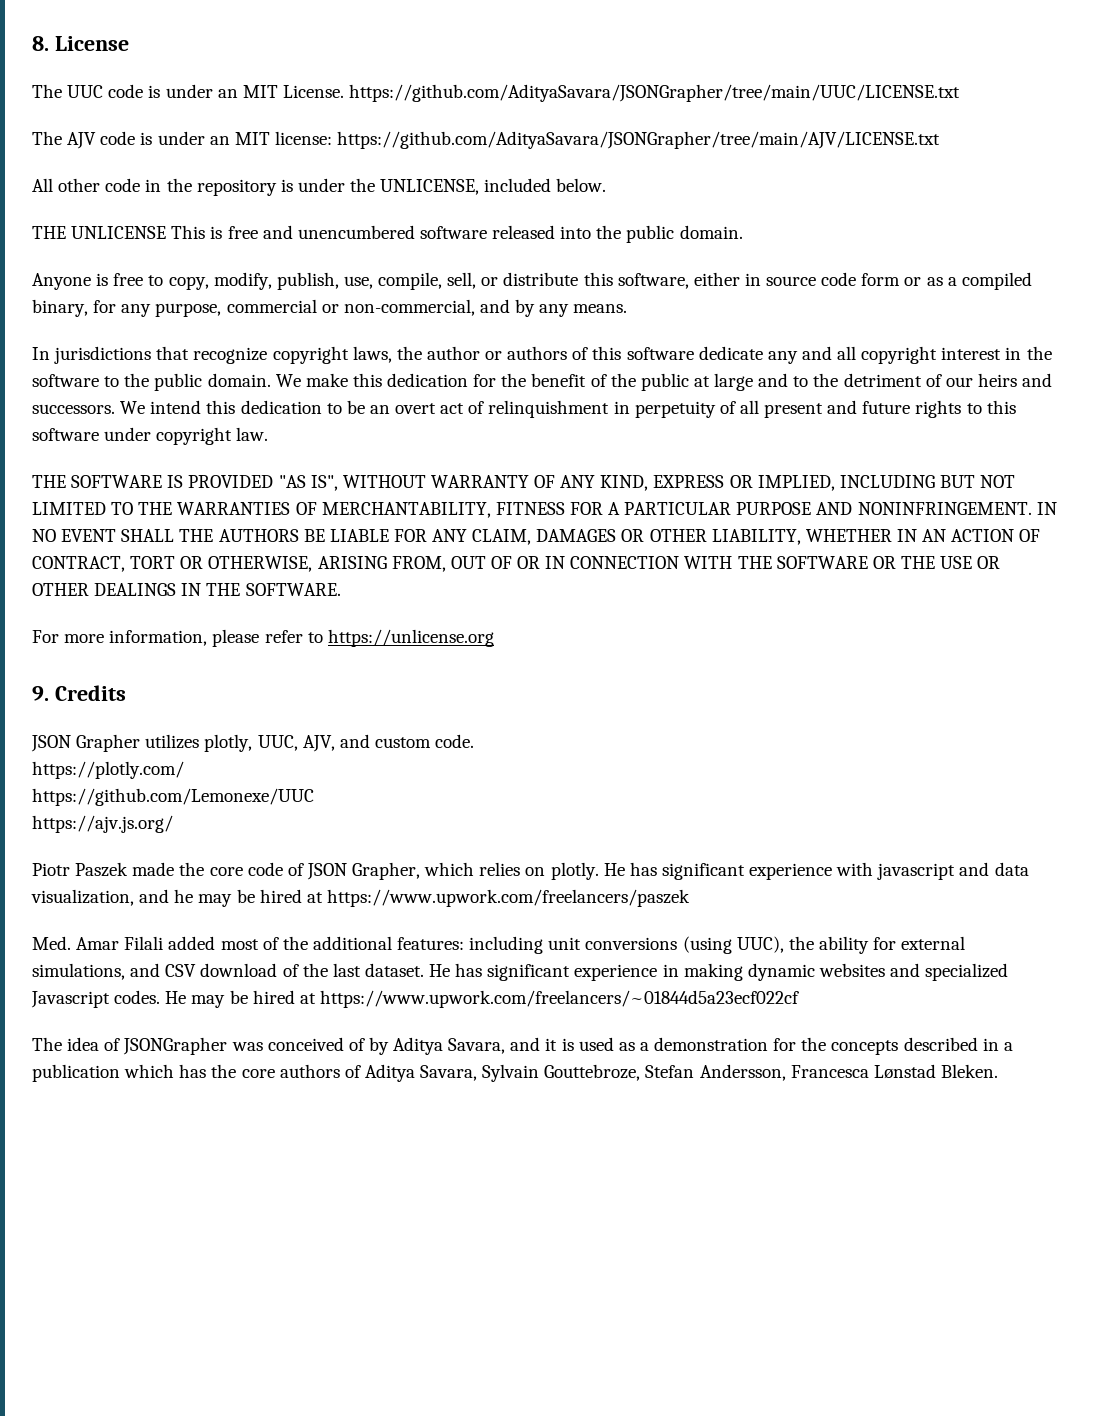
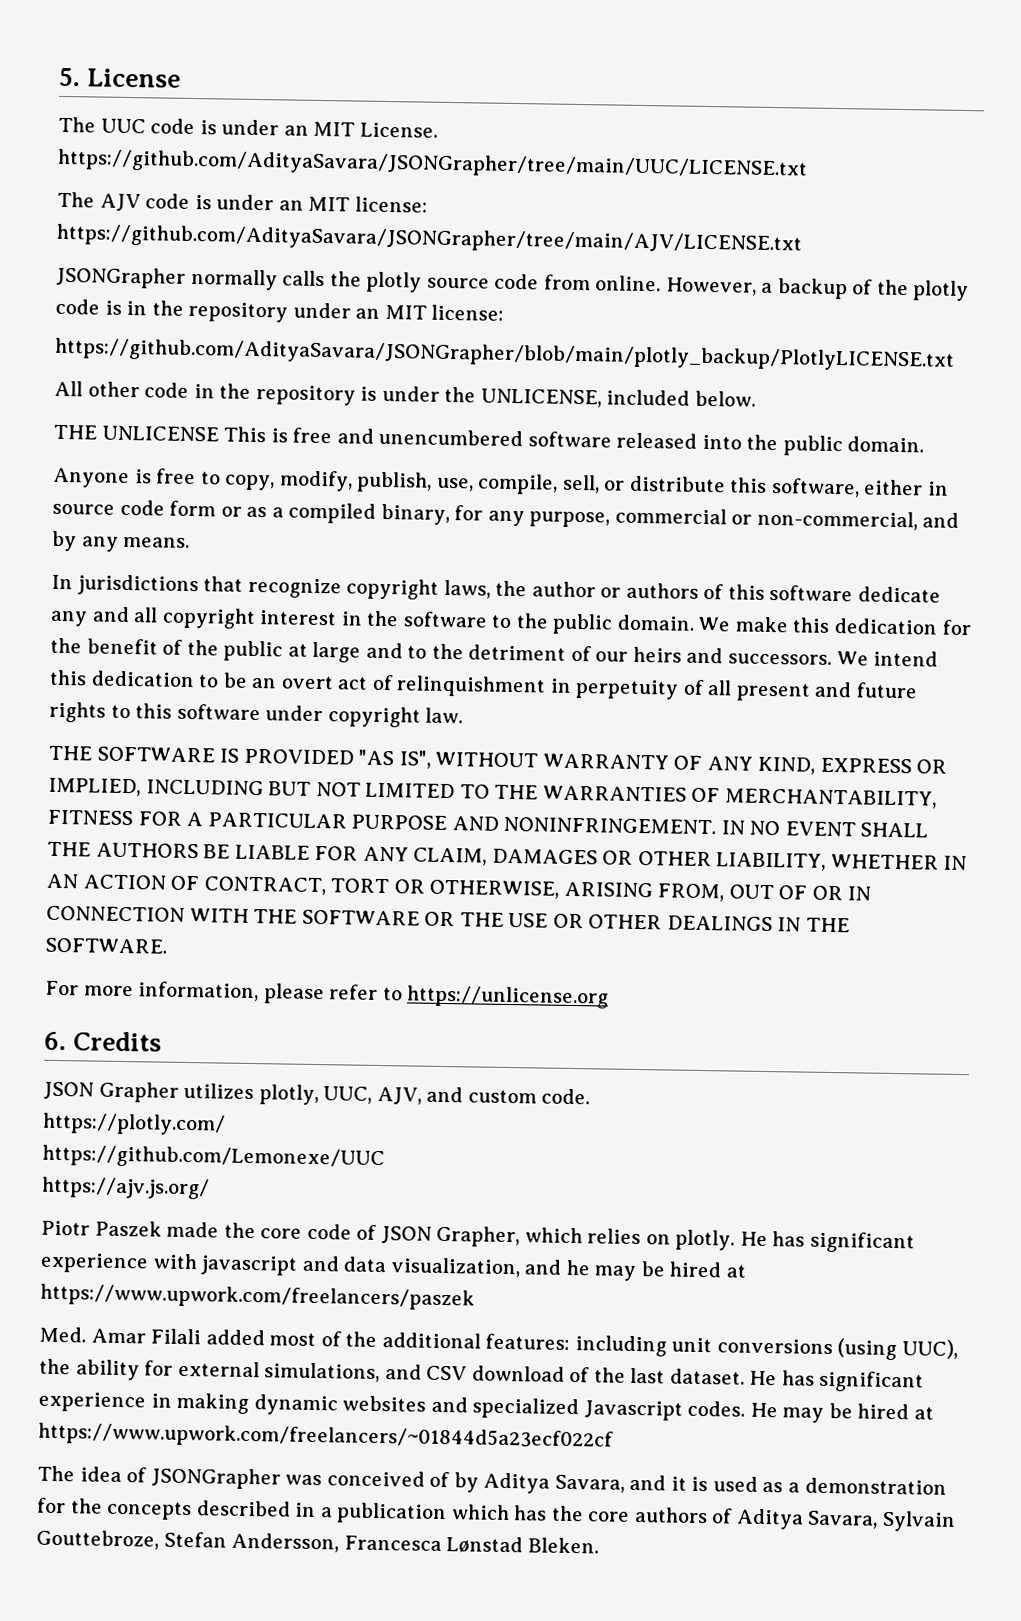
[32,36,49,51] 8. -> [59,67,81,87] 5.
(941, 140) none -> [56,266,970,302] [55,298,505,323] [54,337,955,372] // JSONGrapher normally calls the plotly source code from online. However, a backup of the plotly code is in the repository under an MIT license: // https://github.com/AdityaSavara/JSONGrapher/blob/main/plotly_backup/PlotlyLICENSE.txt
[32,686,49,701] 9. -> [44,1031,67,1051] 6.

